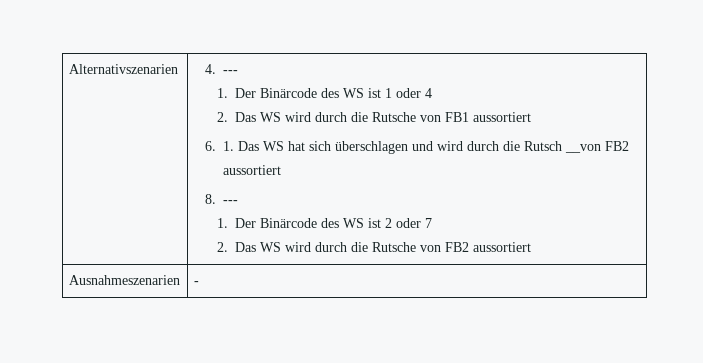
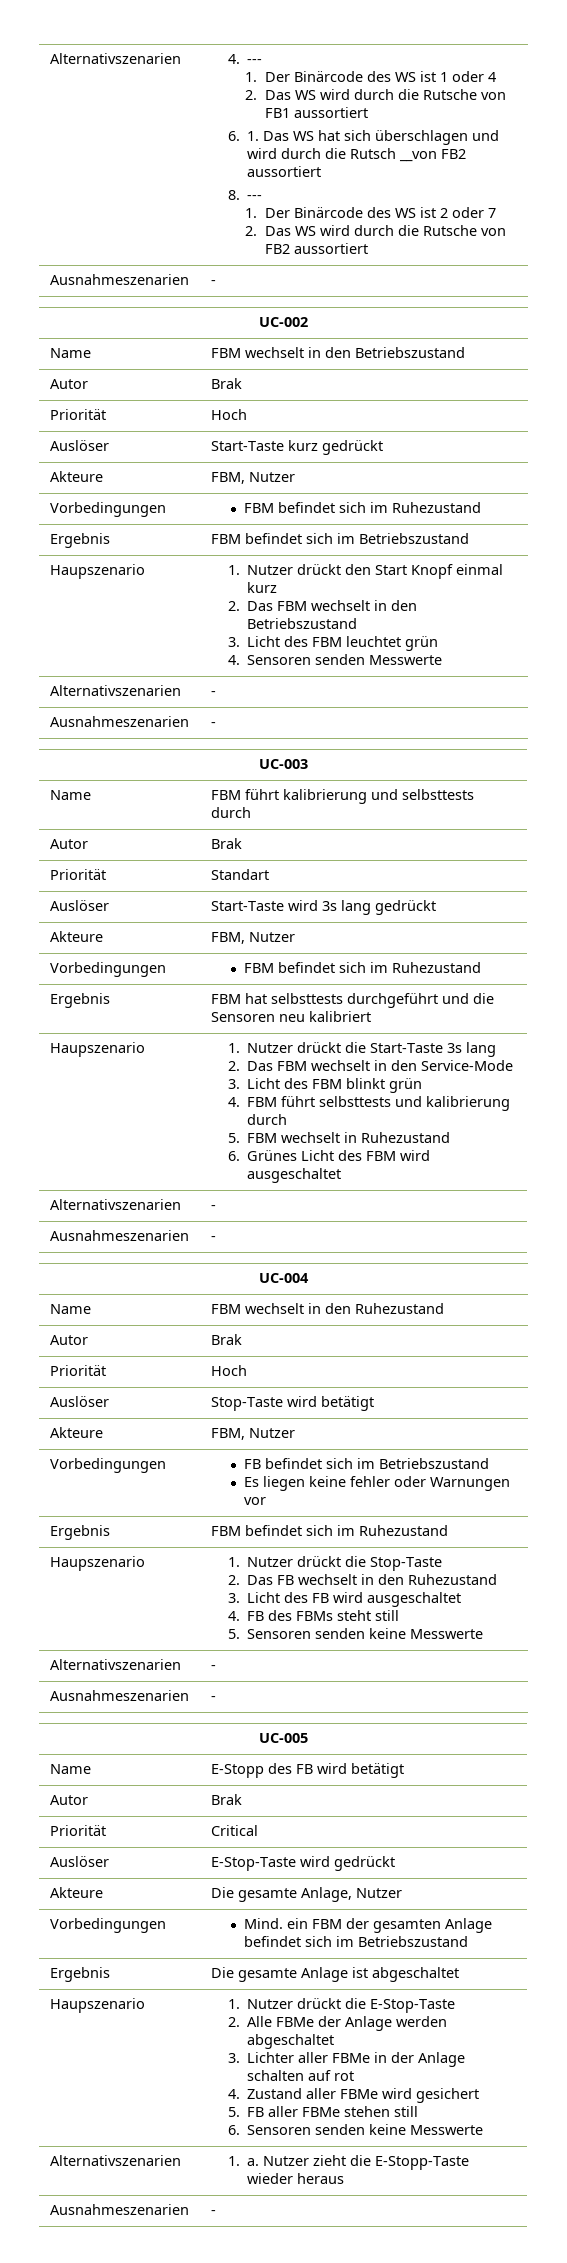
(199, 283) none -> [259,317,308,327] [49,348,91,358] [210,347,465,358] [49,379,88,389] [210,378,242,389] [49,409,106,420] [210,409,247,420] [49,440,109,451] [210,440,383,455] [49,471,103,482] [210,472,295,484] [49,502,166,517] [243,502,481,513] [49,533,110,548] [210,533,469,544] [49,564,145,579] [227,564,504,579] [247,582,278,593] [227,600,418,611] [247,618,358,629] [227,636,439,651] [227,654,443,665] [49,685,181,696] [210,691,216,696] [49,716,189,727] [210,722,216,727] [258,759,308,769] [49,790,91,800] [210,789,474,804] [210,807,251,818] [49,839,88,849] [210,838,242,849] [49,869,106,880] [210,869,269,880] [49,900,109,911] [210,900,436,915] [49,931,103,942] [210,932,295,944] [49,962,166,977] [243,962,481,973] [49,993,110,1008] [210,993,494,1008] [210,1011,371,1022] [49,1042,145,1057] [227,1042,497,1057] [227,1060,514,1071] [227,1078,423,1093] [227,1096,511,1111] [247,1114,288,1125] [227,1132,451,1143] [227,1150,431,1161] [247,1168,342,1183] [49,1199,181,1210] [210,1205,216,1210] [49,1230,189,1241] [210,1236,216,1241] [259,1273,309,1283] [49,1304,91,1314] [210,1303,444,1314] [49,1335,88,1345] [210,1334,242,1345] [49,1365,106,1376] [210,1365,247,1376] [49,1396,109,1407] [210,1396,374,1411] [49,1427,103,1438] [210,1428,295,1440] [49,1458,166,1473] [243,1458,489,1469] [243,1476,510,1491] [243,1497,266,1505] [49,1525,110,1540] [210,1525,448,1536] [49,1556,145,1571] [227,1556,443,1571] [227,1574,498,1585] [227,1592,462,1607] [227,1610,400,1621] [227,1628,484,1639] [49,1659,181,1670] [210,1665,216,1670] [49,1690,189,1701] [210,1696,216,1701] [258,1733,308,1743] [49,1764,91,1774] [210,1763,404,1778] [49,1795,88,1805] [210,1794,242,1805] [49,1825,106,1836] [210,1825,258,1836] [49,1856,109,1867] [210,1856,395,1871] [49,1887,103,1898] [210,1887,402,1902] [49,1918,166,1933] [243,1918,492,1933] [243,1936,468,1947] [49,1967,110,1982] [210,1967,459,1982] [49,1998,145,2013] [227,1998,456,2013] [227,2016,448,2031] [247,2034,335,2049] [227,2052,466,2067] [247,2070,355,2081] [227,2088,480,2103] [227,2106,419,2117] [227,2124,484,2135] [49,2155,181,2166] [227,2155,470,2170] [247,2173,345,2184] [49,2204,189,2215] [210,2210,216,2215] // UC-002 // Name | FBM wechselt in den Betriebszustand // Autor | Brak // Priorität | Hoch // Auslöser | Start-Taste kurz gedrückt // Akteure | FBM, Nutzer // Vorbedingungen | FBM befindet sich im Ruhezustand // Ergebnis | FBM befindet sich im Betriebszustand // Haupszenario | 1. Nutzer drückt den Start Knopf einmal kurz // 2. Das FBM wechselt in den Betriebszustand // 3. Licht des FBM leuchtet grün // 4. Sensoren senden Messwerte // Alternativszenarien | - // Ausnahmeszenarien | - // UC-003 // Name | FBM führt kalibrierung und selbsttests durch // Autor | Brak // Priorität | Standart // Auslöser | Start-Taste wird 3s lang gedrückt // Akteure | FBM, Nutzer // Vorbedingungen | FBM befindet sich im Ruhezustand // Ergebnis | FBM hat selbsttests durchgeführt und die Sensoren neu kalibriert // Haupszenario | 1. Nutzer drückt die Start-Taste 3s lang // 2. Das FBM wechselt in den Service-Mode // 3. Licht des FBM blinkt grün // 4. FBM führt selbsttests und kalibrierung durch // 5. FBM wechselt in Ruhezustand // 6. Grünes Licht des FBM wird ausgeschaltet // Alternativszenarien | - // Ausnahmeszenarien | - // UC-004 // Name | FBM wechselt in den Ruhezustand // Autor | Brak // Priorität | Hoch // Auslöser | Stop-Taste wird betätigt // Akteure | FBM, Nutzer // Vorbedingungen | FB befindet sich im Betriebszustand // Es liegen keine fehler oder Warnungen vor // Ergebnis | FBM befindet sich im Ruhezustand // Haupszenario | 1. Nutzer drückt die Stop-Taste // 2. Das FB wechselt in den Ruhezustand // 3. Licht des FB wird ausgeschaltet // 4. FB des FBMs steht still // 5. Sensoren senden keine Messwerte // Alternativszenarien | - // Ausnahmeszenarien | - // UC-005 // Name | E-Stopp des FB wird betätigt // Autor | Brak // Priorität | Critical // Auslöser | E-Stop-Taste wird gedrückt // Akteure | Die gesamte Anlage, Nutzer // Vorbedingungen | Mind. ein FBM der gesamten Anlage befindet sich im Betriebszustand // Ergebnis | Die gesamte Anlage ist abgeschaltet // Haupszenario | 1. Nutzer drückt die E-Stop-Taste // 2. Alle FBMe der Anlage werden abgeschaltet // 3. Lichter aller FBMe in der Anlage schalten auf rot // 4. Zustand aller FBMe wird gesichert // 5. FB aller FBMe stehen still // 6. Sensoren senden keine Messwerte // Alternativszenarien | 1. a. Nutzer zieht die E-Stopp-Taste wieder heraus // Ausnahmeszenarien | -

